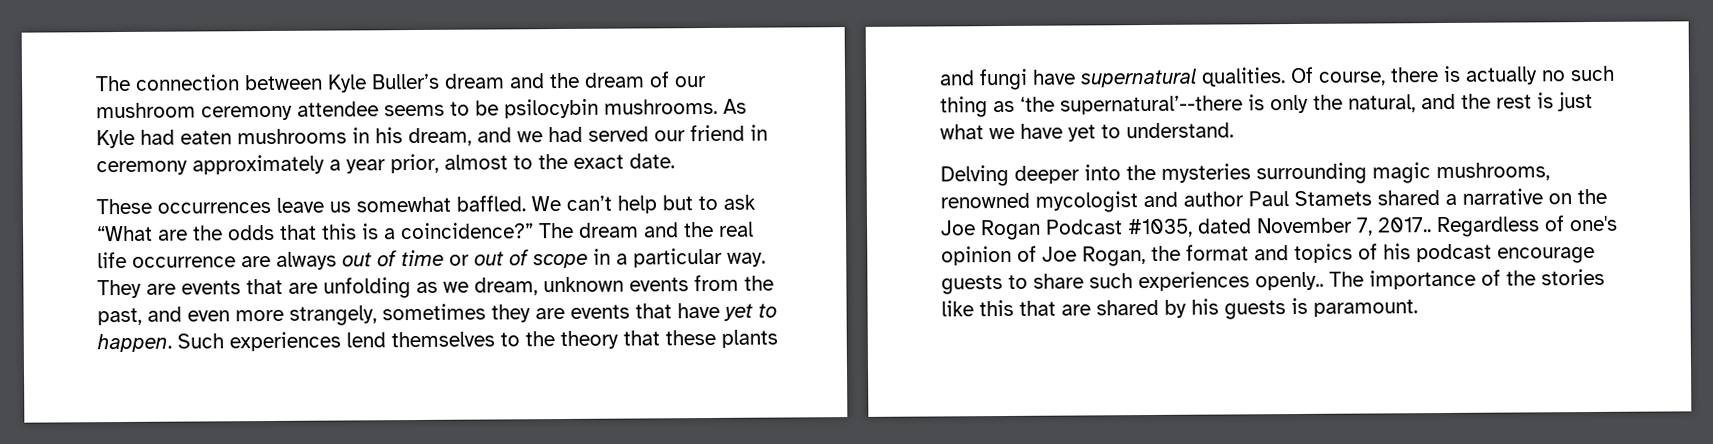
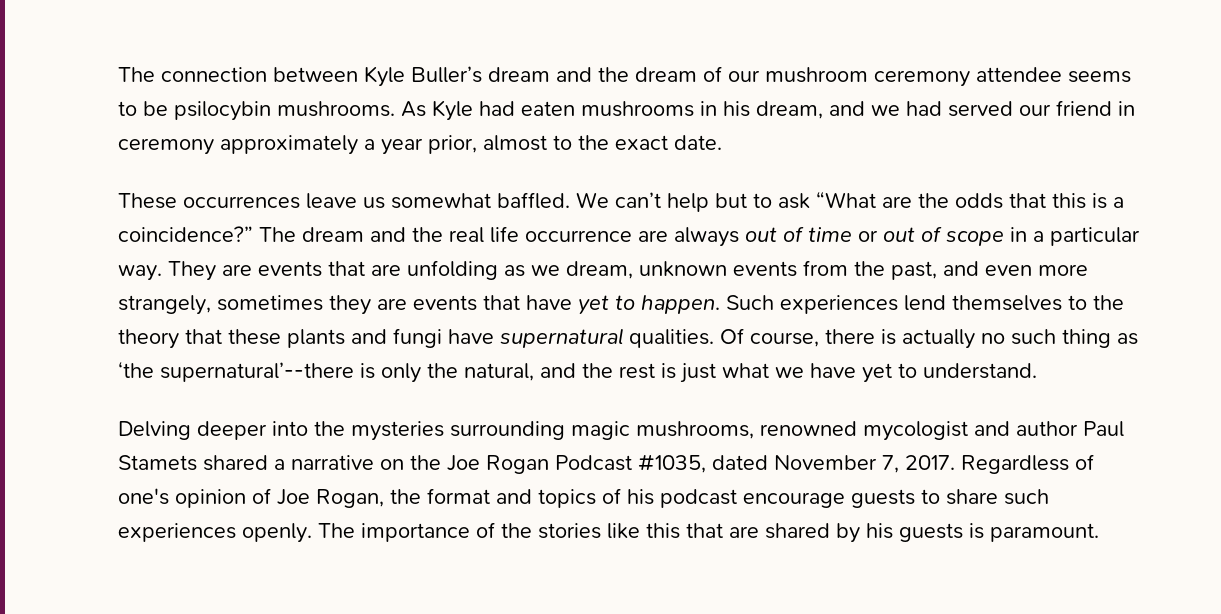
[1377,217,1432,233] 2017.. -> [905,455,955,470] 2017.
[1255,271,1324,291] openly.. -> [242,523,312,543] openly.

